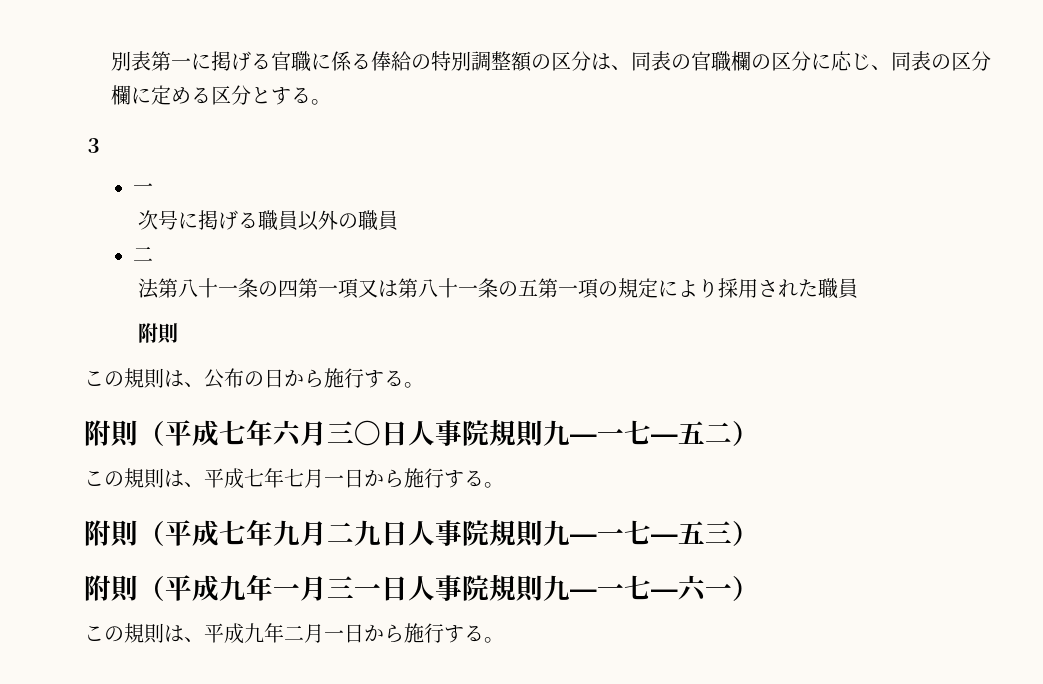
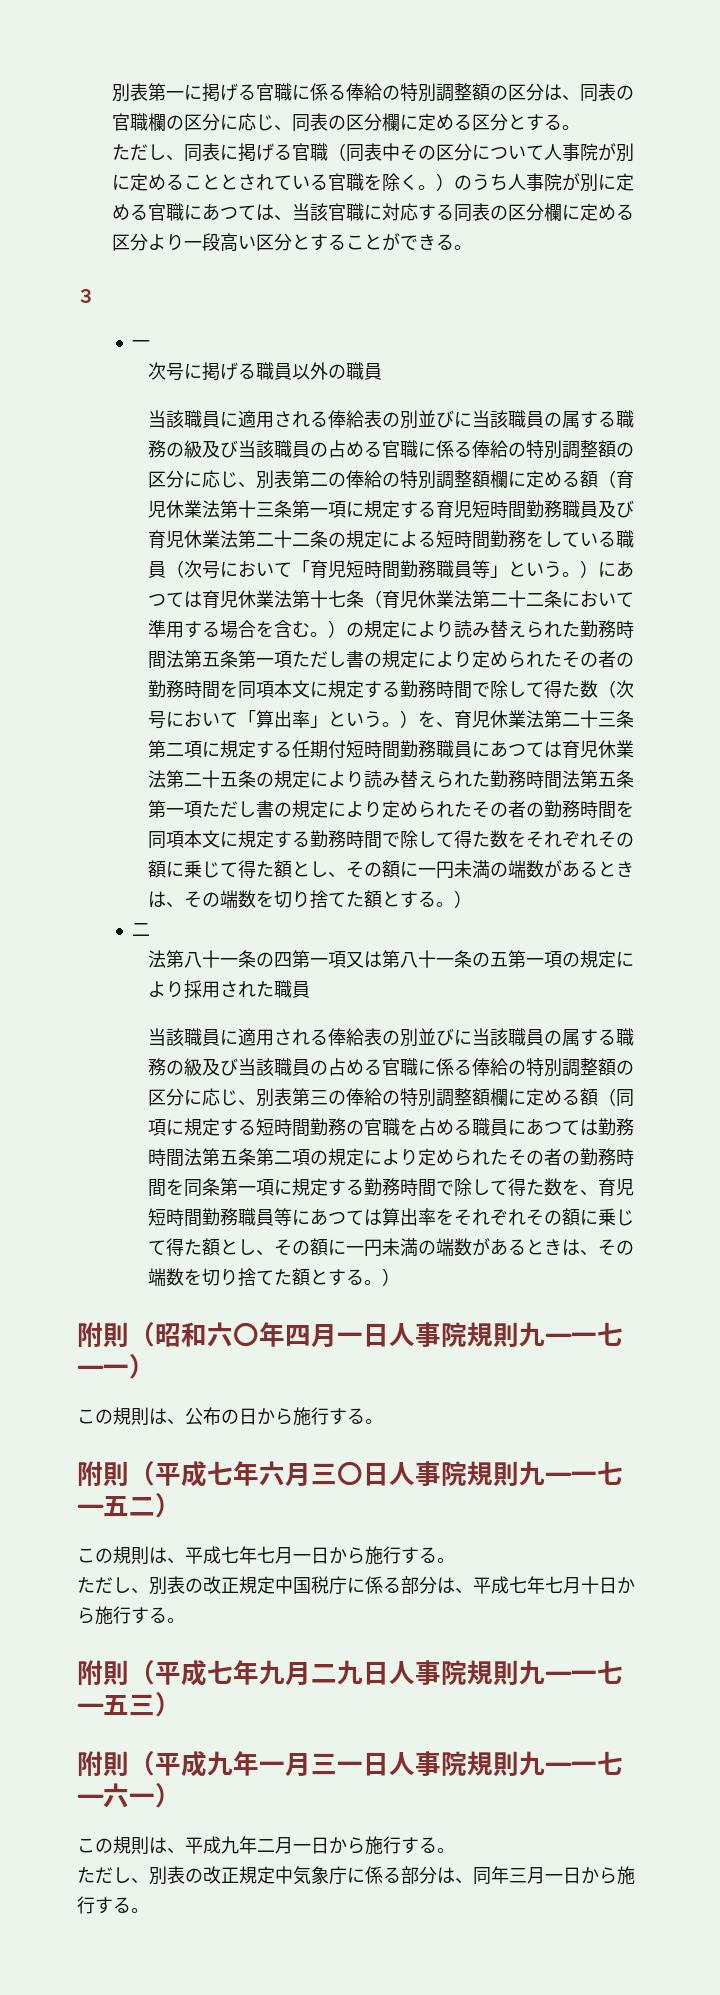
(332, 102) none -> [112,143,635,162] [112,173,635,192] [112,203,635,222] [112,233,473,252] // ただし、同表に掲げる官職（同表中その区分について人事院が別に定めることとされている官職を除く。）のうち人事院が別に定める官職にあつては、当該官職に対応する同表の区分欄に定める区分より一段高い区分とすることができる。
(399, 220) none -> [147,410,634,429] [147,440,634,459] [147,470,634,489] [147,500,634,519] [147,530,634,549] [147,560,634,579] [147,590,634,608] [147,620,634,639] [147,650,634,669] [147,680,634,699] [147,710,634,729] [147,740,634,759] [147,770,634,789] [147,800,634,819] [147,830,634,849] [147,860,634,879] [147,890,472,909] // 当該職員に適用される俸給表の別並びに当該職員の属する職務の級及び当該職員の占める官職に係る俸給の特別調整額の区分に応じ、別表第二の俸給の特別調整額欄に定める額（育児休業法第十三条第一項に規定する育児短時間勤務職員及び育児休業法第二十二条の規定による短時間勤務をしている職員（次号において「育児短時間勤務職員等」という。）にあつては育児休業法第十七条（育児休業法第二十二条において準用する場合を含む。）の規定により読み替えられた勤務時間法第五条第一項ただし書の規定により定められたその者の勤務時間を同項本文に規定する勤務時間で除して得た数（次号において「算出率」という。）を、育児休業法第二十三条第二項に規定する任期付短時間勤務職員にあつては育児休業法第二十五条の規定により読み替えられた勤務時間法第五条第一項ただし書の規定により定められたその者の勤務時間を同項本文に規定する勤務時間で除して得た数をそれぞれその額に乗じて得た額とし、その額に一円未満の端数があるときは、その端数を切り捨てた額とする。）
[138,323,179,344] 附則 -> [147,1028,634,1047] [147,1058,634,1077] [147,1088,634,1107] [147,1118,634,1137] [147,1148,634,1167] [147,1178,634,1197] [147,1208,634,1227] [147,1238,634,1257] [147,1268,400,1287] [77,1322,623,1348] [77,1354,155,1379] 当該職員に適用される俸給表の別並びに当該職員の属する職務の級及び当該職員の占める官職に係る俸給の特別調整額の区分に応じ、別表第三の俸給の特別調整額欄に定める額（同項に規定する短時間勤務の官職を占める職員にあつては勤務時間法第五条第二項の規定により定められたその者の勤務時間を同条第一項に規定する勤務時間で除して得た数を、育児短時間勤務職員等にあつては算出率をそれぞれその額に乗じて得た額とし、その額に一円未満の端数があるときは、その端数を切り捨てた額とする。） // 附則（昭和六〇年四月一日人事院規則九―一七―一）
(504, 485) none -> [77,1576,635,1595] [77,1606,185,1625] // ただし、別表の改正規定中国税庁に係る部分は、平成七年七月十日から施行する。
(504, 640) none -> [77,1866,635,1885] [77,1896,149,1914] // ただし、別表の改正規定中気象庁に係る部分は、同年三月一日から施行する。

